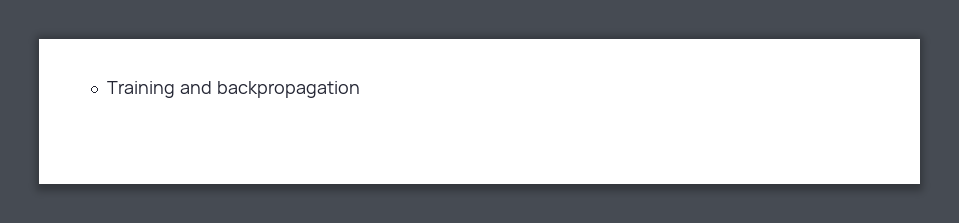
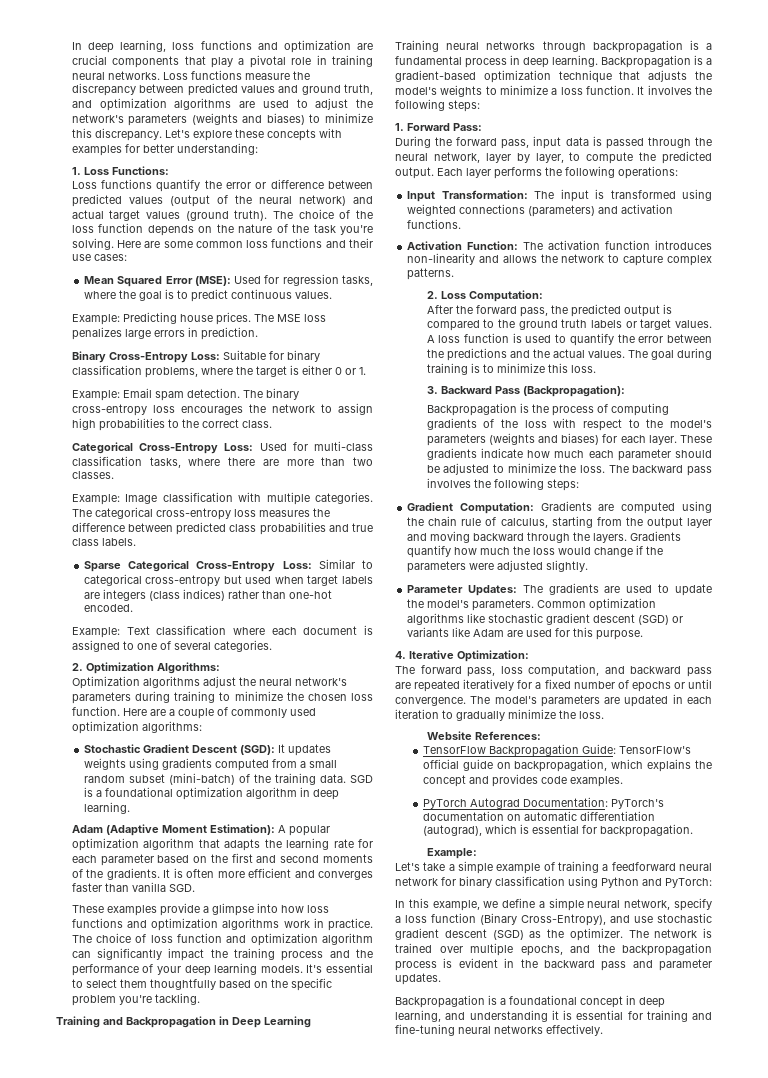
[107,81,360,98] Training and backpropagation -> [71,40,373,53] [71,55,373,68] [71,70,310,80] [71,83,373,96] [71,98,373,111] [71,113,373,126] [71,128,342,141] [71,143,258,156] [71,166,169,175] [71,179,373,192] [71,194,373,207] [71,209,373,221] [71,223,373,236] [71,238,373,250] [71,254,127,261] [83,274,373,287] [83,289,332,302] [71,312,326,325] [71,327,258,340] [71,350,320,363] [71,365,366,378] [71,388,299,401] [71,403,373,416] [71,418,272,431] [71,441,373,454] [71,456,373,468] [71,471,114,479] [71,492,373,505] [71,507,330,520] [71,522,373,535] [71,538,136,546] [83,559,373,572] [83,574,374,587] [83,589,332,601] [83,604,133,612] [71,625,373,638] [71,640,272,652] [71,662,220,674] [71,676,347,689] [71,691,373,704] [71,706,316,719] [71,721,202,734] [83,744,331,756] [83,758,337,771] [83,773,374,785] [83,787,339,800] [83,802,130,814] [71,824,330,836] [71,838,374,851] [71,853,374,866] [71,868,373,880] [71,882,195,892] [71,903,329,916] [71,918,373,931] [71,933,373,946] [71,948,373,961] [71,963,373,976] [71,978,332,991] [71,993,200,1006] [56,1016,311,1028] [395,40,712,53] [395,55,712,68] [395,70,712,83] [395,85,712,97] [395,99,480,112] [395,123,482,131] [395,136,712,149] [395,151,712,164] [395,166,678,179] [407,189,712,202] [407,204,674,217] [407,219,462,229] [407,240,712,250] [407,253,712,266] [407,268,455,280] [426,290,543,302] [426,304,672,317] [426,319,712,331] [426,333,712,346] [426,348,712,361] [426,363,596,375] [426,385,625,397] [426,403,669,416] [426,418,712,431] [426,433,712,446] [426,448,712,461] [426,463,712,476] [426,478,579,491] [407,501,712,514] [407,516,712,529] [407,531,682,543] [407,545,664,558] [407,560,589,573] [407,583,712,596] [407,598,657,611] [407,613,684,625] [407,627,644,640] [395,650,529,662] [395,664,712,677] [395,679,712,692] [395,694,712,707] [395,709,604,721] [426,731,541,740] [422,744,691,757] [422,759,712,772] [422,774,623,787] [422,797,664,809] [422,811,655,821] [422,824,693,837] [426,848,477,859] [395,861,712,874] [395,876,712,888] [395,898,712,911] [395,913,712,926] [395,928,712,941] [395,943,712,956] [395,958,712,971] [395,973,441,985] [395,995,665,1008] [395,1010,712,1022] [395,1024,603,1036] In deep learning, loss functions and optimization are crucial components that play a pivotal role in training neural networks. Loss functions measure the discrepancy between predicted values and ground truth, and optimization algorithms are used to adjust the network's parameters (weights and biases) to minimize this discrepancy. Let's explore these concepts with examples for better understanding: // 1. Loss Functions: // Loss functions quantify the error or difference between predicted values (output of the neural network) and actual target values (ground truth). The choice of the loss function depends on the nature of the task you're solving. Here are some common loss functions and their use cases: // Mean Squared Error (MSE): Used for regression tasks, where the goal is to predict continuous values. // Example: Predicting house prices. The MSE loss penalizes large errors in prediction. // Binary Cross-Entropy Loss: Suitable for binary classification problems, where the target is either 0 or 1. // Example: Email spam detection. The binary cross-entropy loss encourages the network to assign high probabilities to the correct class. // Categorical Cross-Entropy Loss: Used for multi-class classification tasks, where there are more than two classes. // Example: Image classification with multiple categories. The categorical cross-entropy loss measures the difference between predicted class probabilities and true class labels. // Sparse Categorical Cross-Entropy Loss: Similar to categorical cross-entropy but used when target labels are integers (class indices) rather than one-hot encoded. // Example: Text classification where each document is assigned to one of several categories. // 2. Optimization Algorithms: // Optimization algorithms adjust the neural network's parameters during training to minimize the chosen loss function. Here are a couple of commonly used optimization algorithms: // Stochastic Gradient Descent (SGD): It updates weights using gradients computed from a small random subset (mini-batch) of the training data. SGD is a foundational optimization algorithm in deep learning. // Adam (Adaptive Moment Estimation): A popular optimization algorithm that adapts the learning rate for each parameter based on the first and second moments of the gradients. It is often more efficient and converges faster than vanilla SGD. // These examples provide a glimpse into how loss functions and optimization algorithms work in practice. The choice of loss function and optimization algorithm can significantly impact the training process and the performance of your deep learning models. It's essential to select them thoughtfully based on the specific problem you're tackling. // Training and Backpropagation in Deep Learning // Training neural networks through backpropagation is a fundamental process in deep learning. Backpropagation is a gradient-based optimization technique that adjusts the model's weights to minimize a loss function. It involves the following steps: // 1. Forward Pass: // During the forward pass, input data is passed through the neural network, layer by layer, to compute the predicted output. Each layer performs the following operations: // Input Transformation: The input is transformed using weighted connections (parameters) and activation functions. // Activation Function: The activation function introduces non-linearity and allows the network to capture complex patterns. // 2. Loss Computation: // After the forward pass, the predicted output is compared to the ground truth labels or target values. A loss function is used to quantify the error between the predictions and the actual values. The goal during training is to minimize this loss. // 3. Backward Pass (Backpropagation): // Backpropagation is the process of computing gradients of the loss with respect to the model's parameters (weights and biases) for each layer. These gradients indicate how much each parameter should be adjusted to minimize the loss. The backward pass involves the following steps: // Gradient Computation: Gradients are computed using the chain rule of calculus, starting from the output layer and moving backward through the layers. Gradients quantify how much the loss would change if the parameters were adjusted slightly. // Parameter Updates: The gradients are used to update the model's parameters. Common optimization algorithms like stochastic gradient descent (SGD) or variants like Adam are used for this purpose. // 4. Iterative Optimization: // The forward pass, loss computation, and backward pass are repeated iteratively for a fixed number of epochs or until convergence. The model's parameters are updated in each iteration to gradually minimize the loss. // Website References: // TensorFlow Backpropagation Guide: TensorFlow's official guide on backpropagation, which explains the concept and provides code examples. // PyTorch Autograd Documentation: PyTorch's documentation on automatic differentiation (autograd), which is essential for backpropagation. // Example: // Let's take a simple example of training a feedforward neural network for binary classification using Python and PyTorch: // In this example, we define a simple neural network, specify a loss function (Binary Cross-Entropy), and use stochastic gradient descent (SGD) as the optimizer. The network is trained over multiple epochs, and the backpropagation process is evident in the backward pass and parameter updates. // Backpropagation is a foundational concept in deep learning, and understanding it is essential for training and fine-tuning neural networks effectively.

